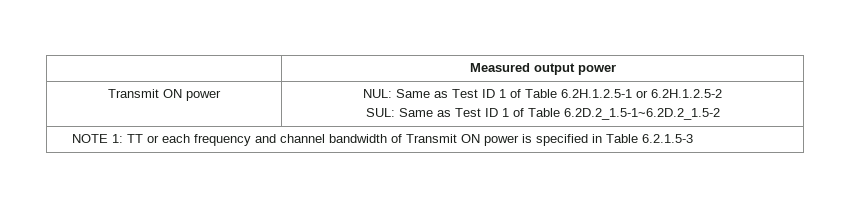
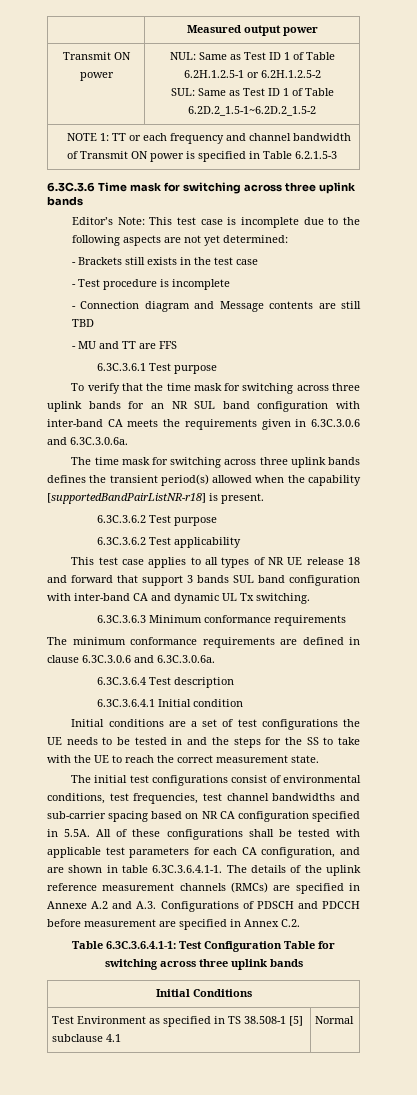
(693, 138) none -> [47,182,356,194] [47,196,83,206] [71,217,360,228] [71,235,288,246] [71,257,258,265] [71,279,230,290] [71,301,361,312] [71,319,94,327] [71,341,177,349] [96,363,217,374] [71,383,360,394] [47,401,360,412] [47,419,361,430] [47,437,128,445] [71,457,360,468] [47,474,361,486] [47,493,264,504] [96,515,217,526] [96,537,241,548] [71,557,360,568] [47,575,360,586] [47,593,310,604] [96,615,346,626] [47,637,360,648] [47,655,215,663] [96,677,234,688] [96,699,243,707] [71,719,360,730] [47,737,360,748] [47,755,319,763] [71,775,361,786] [47,793,360,804] [47,811,360,822] [47,829,360,840] [47,847,360,858] [47,865,361,876] [47,882,361,894] [47,901,360,912] [47,919,300,930] [72,941,335,952] [104,959,303,970] [155,989,252,997] [51,1016,303,1027] [51,1034,121,1042] [314,1016,354,1024] // 6.3C.3.6 Time mask for switching across three uplink bands // Editor’s Note: This test case is incomplete due to the following aspects are not yet determined: // - Brackets still exists in the test case // - Test procedure is incomplete // - Connection diagram and Message contents are still TBD // - MU and TT are FFS // 6.3C.3.6.1 Test purpose // To verify that the time mask for switching across three uplink bands for an NR SUL band configuration with inter-band CA meets the requirements given in 6.3C.3.0.6 and 6.3C.3.0.6a. // The time mask for switching across three uplink bands defines the transient period(s) allowed when the capability [supportedBandPairListNR-r18] is present. // 6.3C.3.6.2 Test purpose // 6.3C.3.6.2 Test applicability // This test case applies to all types of NR UE release 18 and forward that support 3 bands SUL band configuration with inter-band CA and dynamic UL Tx switching. // 6.3C.3.6.3 Minimum conformance requirements // The minimum conformance requirements are defined in clause 6.3C.3.0.6 and 6.3C.3.0.6a. // 6.3C.3.6.4 Test description // 6.3C.3.6.4.1 Initial condition // Initial conditions are a set of test configurations the UE needs to be tested in and the steps for the SS to take with the UE to reach the correct measurement state. // The initial test configurations consist of environmental conditions, test frequencies, test channel bandwidths and sub-carrier spacing based on NR CA configuration specified in 5.5A. All of these configurations shall be tested with applicable test parameters for each CA configuration, and are shown in table 6.3C.3.6.4.1-1. The details of the uplink reference measurement channels (RMCs) are specified in Annexe A.2 and A.3. Configurations of PDSCH and PDCCH before measurement are specified in Annex C.2. // Table 6.3C.3.6.4.1-1: Test Configuration Table for switching across three uplink bands // Initial Conditions // Test Environment as specified in TS 38.508-1 [5] subclause 4.1 | Normal

